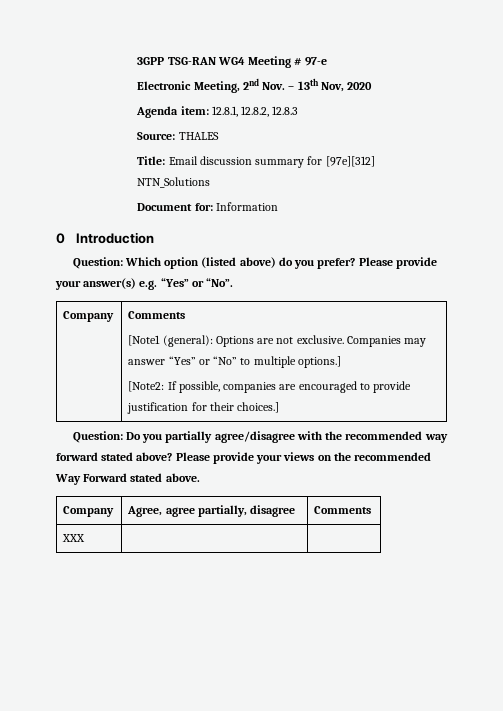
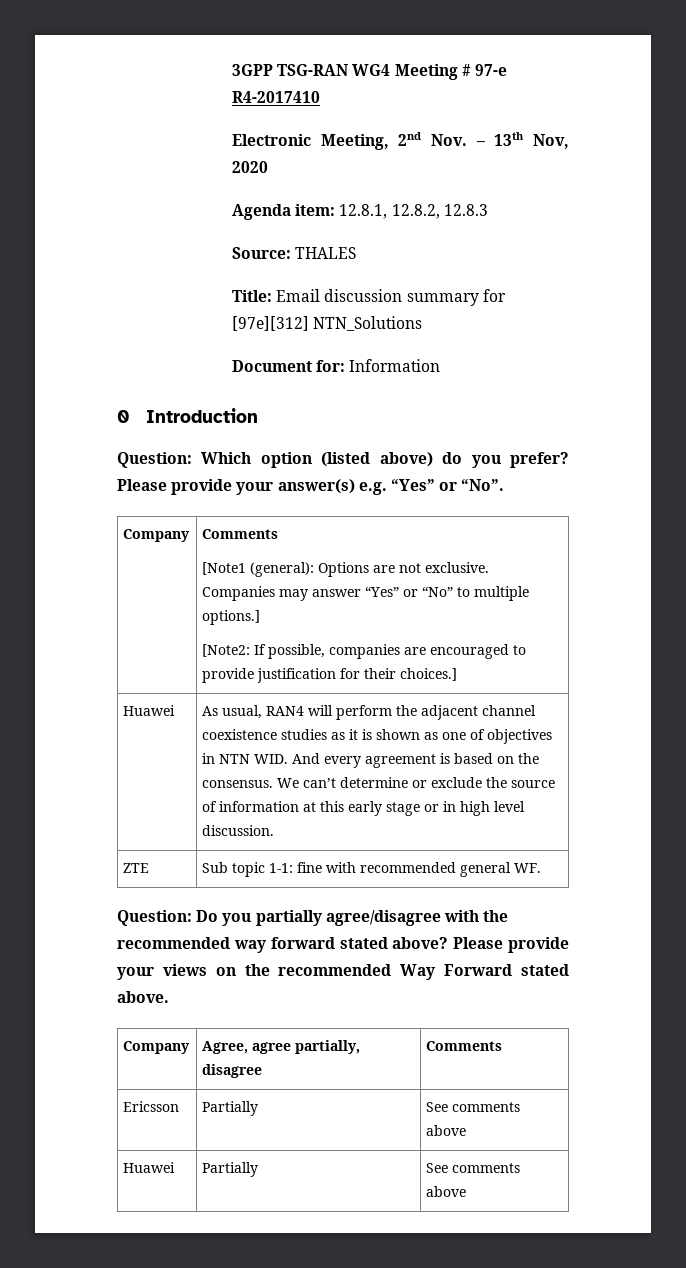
(327, 61) none -> [232,91,321,103] R4-2017410
(280, 407) none -> [123,705,176,716] [202,705,537,720] [202,729,553,744] [202,753,540,768] [202,777,556,788] [202,801,526,816] [202,825,275,836] [123,863,150,873] [202,862,542,877] // Huawei | As usual, RAN4 will perform the adjacent channel coexistence studies as it is shown as one of objectives in NTN WID. And every agreement is based on the consensus. We can’t determine or exclude the source of information at this early stage or in high level discussion. // ZTE | Sub topic 1-1: fine with recommended general WF.
[62,534,86,542] XXX | | -> [123,1101,180,1112] [202,1101,259,1116] [426,1102,521,1112] [426,1125,467,1136] [123,1162,176,1173] [202,1162,259,1177] [426,1163,521,1173] [426,1186,467,1197] Ericsson | Partially | See comments above // Huawei | Partially | See comments above

